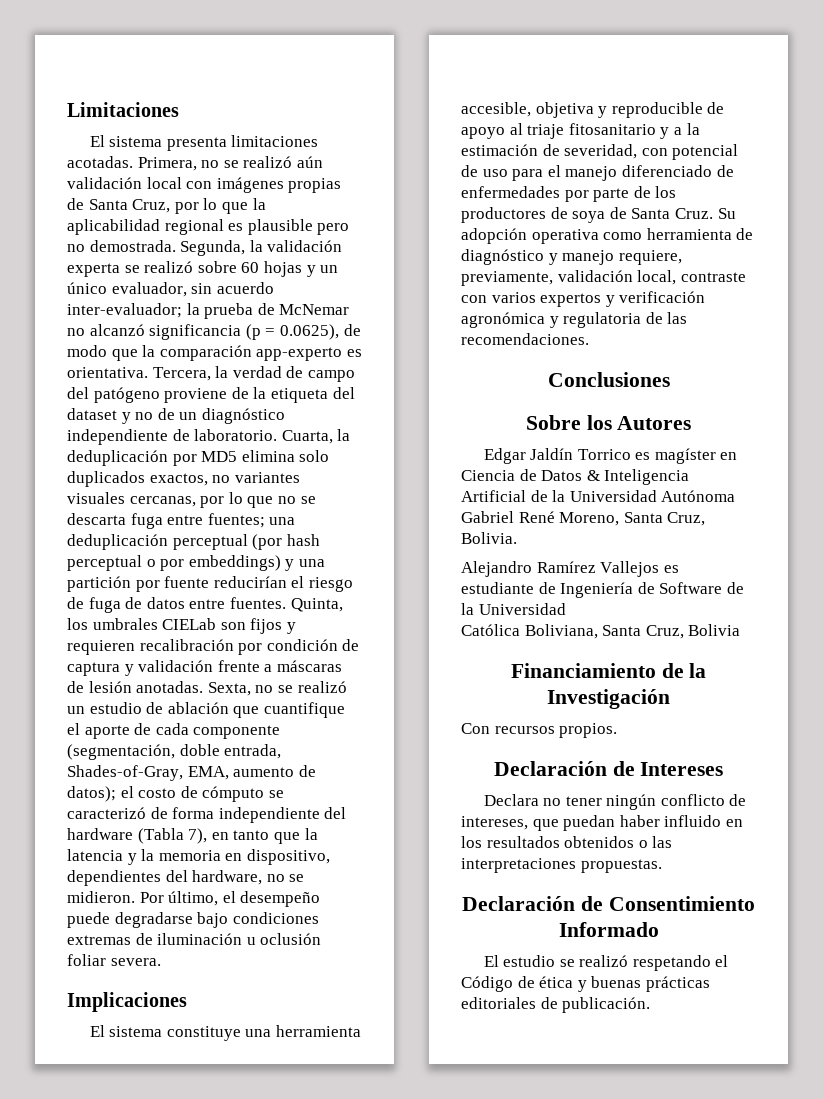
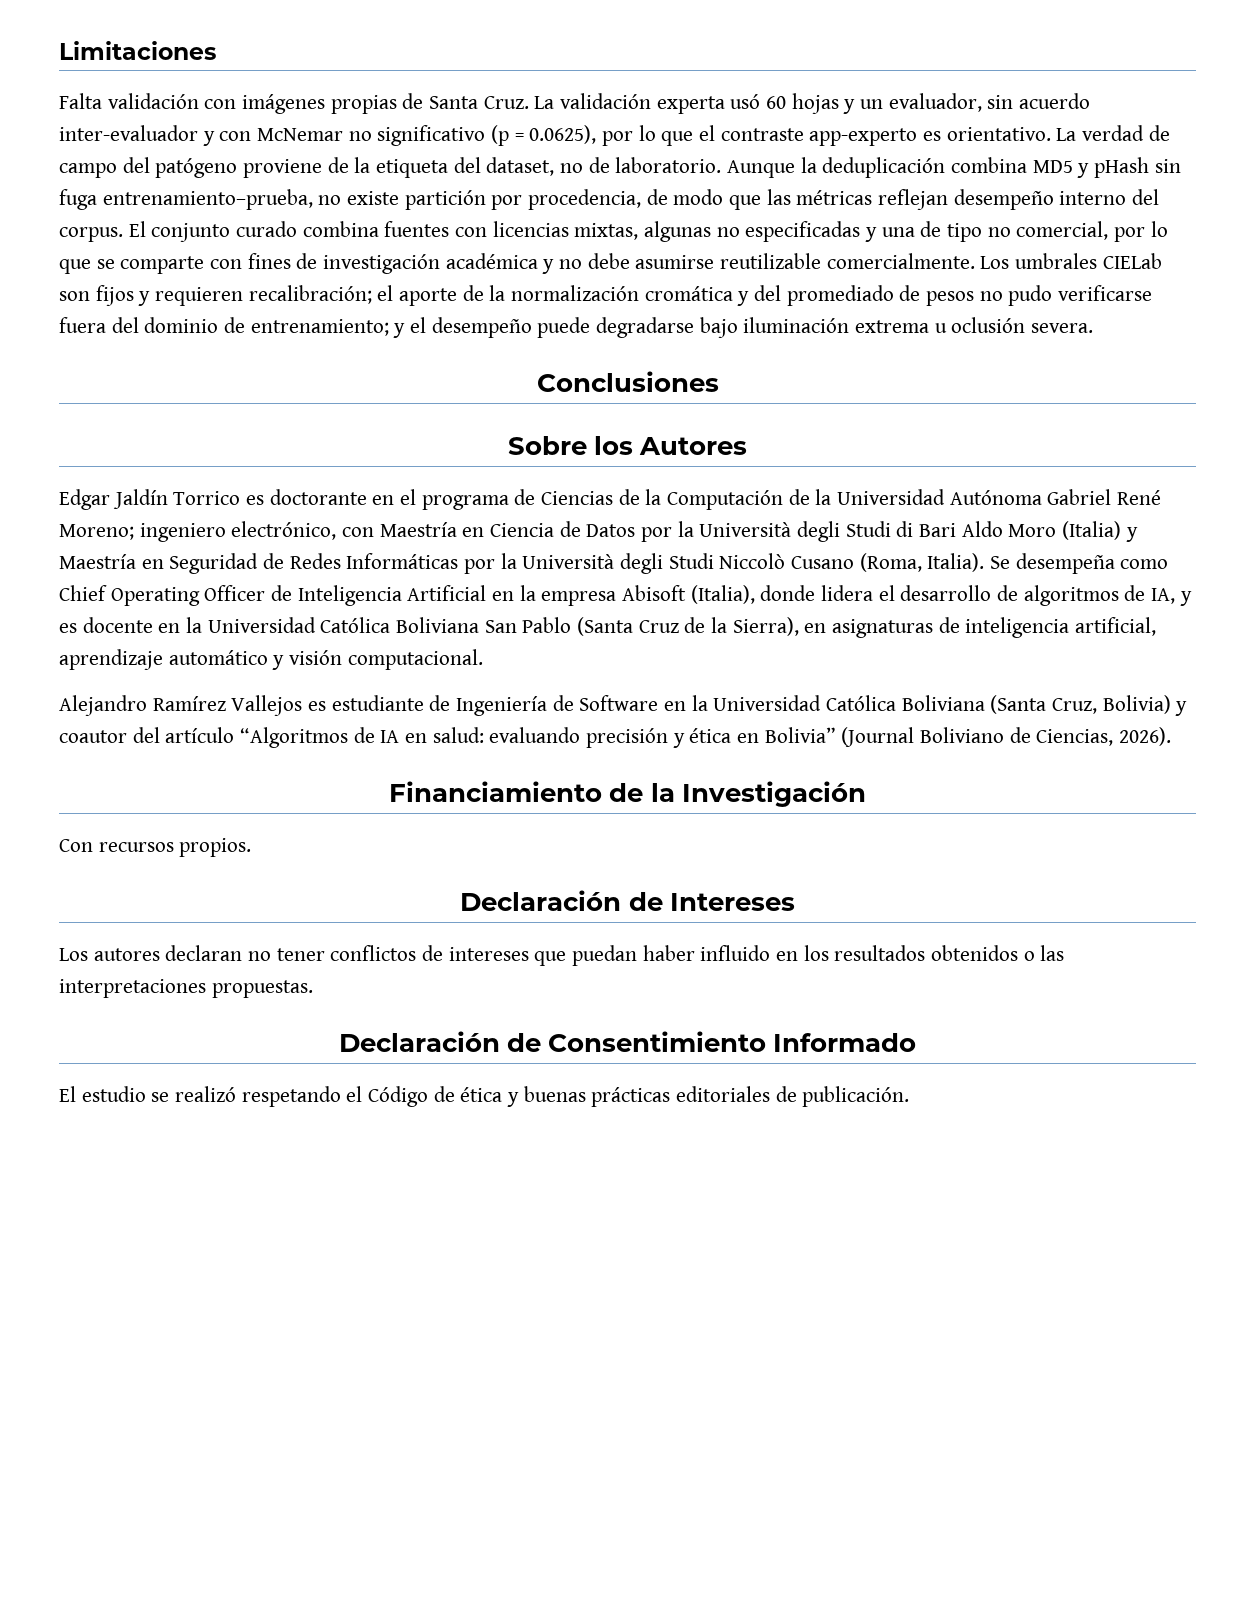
[89,135,319,151] [67,156,323,171] [67,177,182,189] El sistema presenta limitaciones acotadas. Primera, no se realizó aún validación local -> [59,93,199,109] Falta validación
[132,198,266,214] [67,219,350,235] [67,240,343,256] [67,261,237,277] Cruz, por lo que la aplicabilidad regional es plausible pero no demostrada. Segunda, la validación experta se realizó sobre -> [483,93,761,114] Cruz. La validación experta usó
[67,282,107,294] único -> (884, 104) none
[67,303,350,319] [67,324,361,340] [67,345,362,361] [67,366,229,381] inter-evaluador; la prueba de McNemar no alcanzó significancia (p = 0.0625), de modo que la comparación app-experto es orientativa. Tercera, la -> [59,125,1077,146] inter-evaluador y con McNemar no significativo (p = 0.0625), por lo que el contraste app-experto es orientativo. La
[67,408,285,424] [67,429,351,445] [67,450,330,466] [67,471,300,487] [67,492,316,508] [67,513,296,529] [67,534,320,550] [67,555,325,571] [67,576,353,592] [67,597,343,613] [67,618,88,630] dataset y no de un diagnóstico independiente de laboratorio. Cuarta, la deduplicación por MD5 elimina solo duplicados exactos, no variantes visuales cercanas, por lo que no se descarta fuga entre fuentes; una deduplicación perceptual (por hash perceptual o por embeddings) y una partición por fuente reducirían el riesgo de fuga de datos entre fuentes. Quinta, los -> [486,157,1181,178] [59,189,1160,210] [59,221,1168,242] [59,253,1010,274] dataset, no de laboratorio. Aunque la deduplicación combina MD5 y pHash sin fuga entrenamiento–prueba, no existe partición por procedencia, de modo que las métricas reflejan desempeño interno del corpus. El conjunto curado combina fuentes con licencias mixtas, algunas no especificadas y una de tipo no comercial, por lo que se comparte con fines de investigación académica y no debe asumirse reutilizable comercialmente. Los
[139,639,360,655] [67,660,342,676] [67,681,347,696] [67,702,345,718] [67,723,281,739] [67,744,282,760] [67,765,316,781] [67,786,284,802] [67,807,347,823] [67,828,318,844] [67,849,330,865] [67,870,305,886] [67,891,219,906] recalibración por condición de captura y validación frente a máscaras de lesión anotadas. Sexta, no se realizó un estudio de ablación que cuantifique el aporte de cada componente (segmentación, doble entrada, Shades-of-Gray, EMA, aumento de datos); el costo de cómputo se caracterizó de forma independiente del hardware (Tabla 7), en tanto que la latencia y la memoria en dispositivo, dependientes del hardware, no se midieron. Por último, -> [248,285,1153,306] [59,317,406,338] recalibración; el aporte de la normalización cromática y del promediado de pesos no pudo verificarse fuera del dominio de entrenamiento; y
[232,912,319,924] [67,933,243,945] condiciones extremas de iluminación -> [743,317,930,333] iluminación extrema
[67,954,106,966] foliar -> (1026, 325) none
[67,992,187,1012] [89,1025,361,1041] [461,102,725,118] [461,123,700,139] [461,144,739,160] [461,165,734,181] [461,186,677,202] [461,207,736,223] [461,228,754,244] [461,249,682,265] [461,270,746,286] [461,291,706,307] [461,312,688,328] [461,333,589,345] // Implicaciones // El sistema constituye una herramienta accesible, objetiva y reproducible de apoyo al triaje fitosanitario y a la estimación de severidad, con potencial de uso para el manejo diferenciado de enfermedades por parte de los productores de soya de Santa Cruz. Su adopción operativa como herramienta de diagnóstico y manejo requiere, previamente, validación local, contraste con varios expertos y verificación agronómica y regulatoria de las recomendaciones. -> (1094, 328) none
[654,448,738,464] [461,469,690,485] [461,490,526,502] magíster en Ciencia de Datos & Inteligencia Artificial -> [269,489,784,510] doctorante en el programa de Ciencias de la Computación
[559,512,706,526] [461,532,517,544] Moreno, Santa Cruz, Bolivia. -> [59,521,1138,542] [59,553,1169,574] [59,585,1192,606] [59,617,1157,638] [59,649,483,670] Moreno; ingeniero electrónico, con Maestría en Ciencia de Datos por la Università degli Studi di Bari Aldo Moro (Italia) y Maestría en Seguridad de Redes Informáticas por la Università degli Studi Niccolò Cusano (Roma, Italia). Se desempeña como Chief Operating Officer de Inteligencia Artificial en la empresa Abisoft (Italia), donde lidera el desarrollo de algoritmos de IA, y es docente en la Universidad Católica Boliviana San Pablo (Santa Cruz de la Sierra), en asignaturas de inteligencia artificial, aprendizaje automático y visión computacional.
[726,582,744,594] [461,603,566,615] [461,624,741,639] de la Universidad // Católica Boliviana, Santa Cruz, Bolivia -> [664,695,1188,716] [59,727,1172,748] en la Universidad Católica Boliviana (Santa Cruz, Bolivia) y coautor del artículo “Algoritmos de IA en salud: evaluando precisión y ética en Bolivia” (Journal Boliviano de Ciencias, 2026).
[483,794,747,810] [461,816,528,830] Declara no tener ningún conflicto de intereses, -> [59,945,529,961] Los autores declaran no tener conflictos de intereses

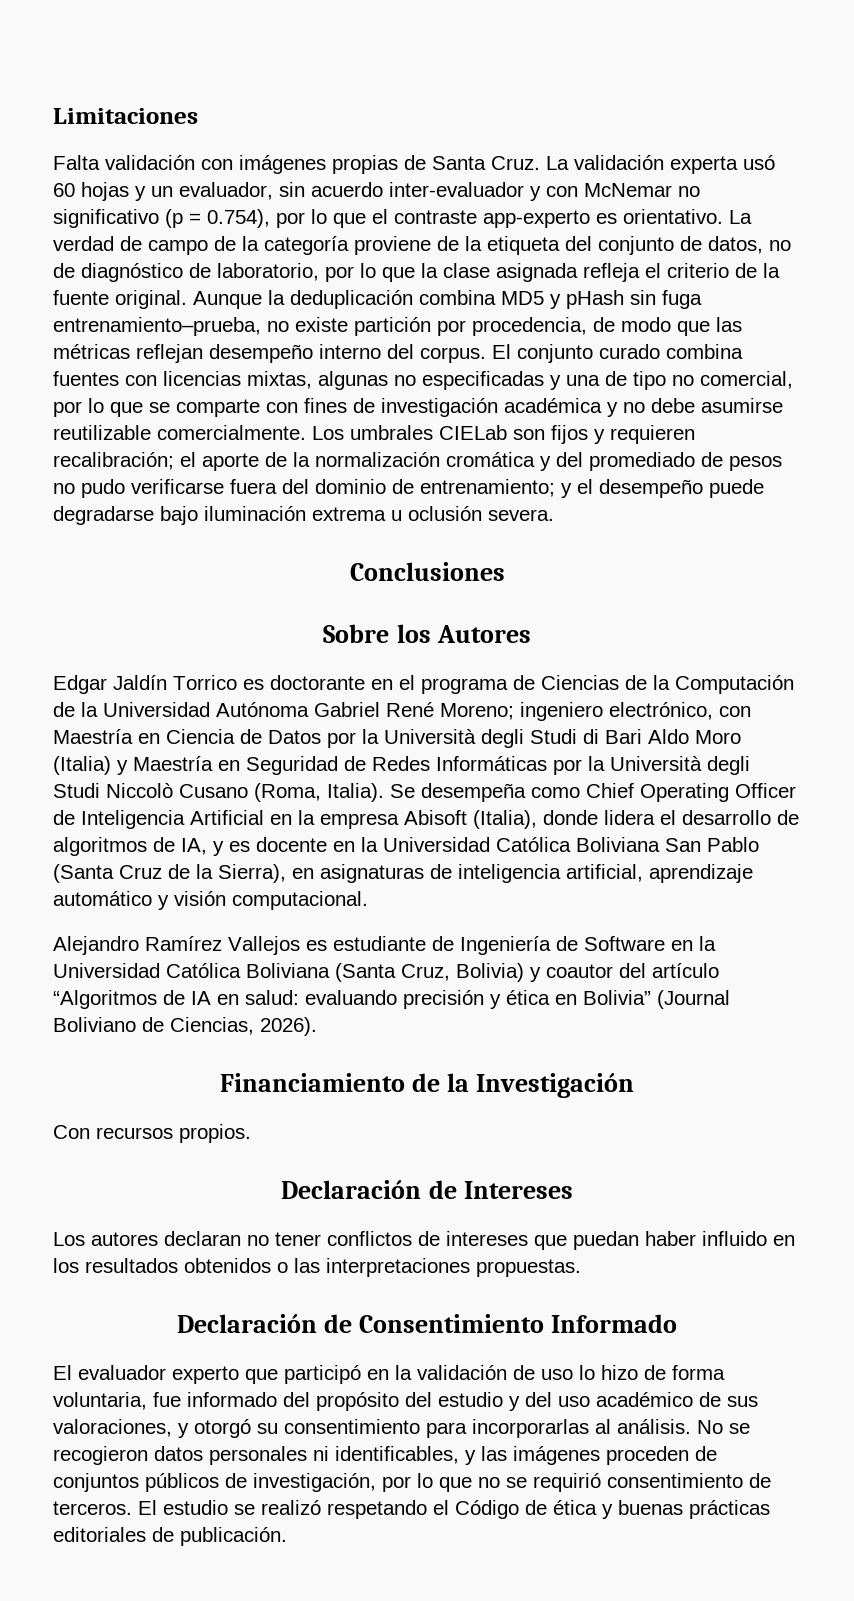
[529,125,597,144] 0.0625), -> [207,209,270,228] 0.754),
[122,157,238,178] del patógeno -> [214,236,349,255] de la categoría
[486,157,722,176] dataset, no de laboratorio. -> [598,236,791,255] [53,263,780,282] [53,290,187,309] conjunto de datos, no de diagnóstico de laboratorio, por lo que la clase asignada refleja el criterio de la fuente original.
(76, 1094) none -> [78,1365,725,1384] [53,1392,758,1411] [53,1419,750,1438] [53,1446,717,1465] [53,1473,771,1492] [53,1500,157,1515] evaluador experto que participó en la validación de uso lo hizo de forma voluntaria, fue informado del propósito del estudio y del uso académico de sus valoraciones, y otorgó su consentimiento para incorporarlas al análisis. No se recogieron datos personales ni identificables, y las imágenes proceden de conjuntos públicos de investigación, por lo que no se requirió consentimiento de terceros. El

